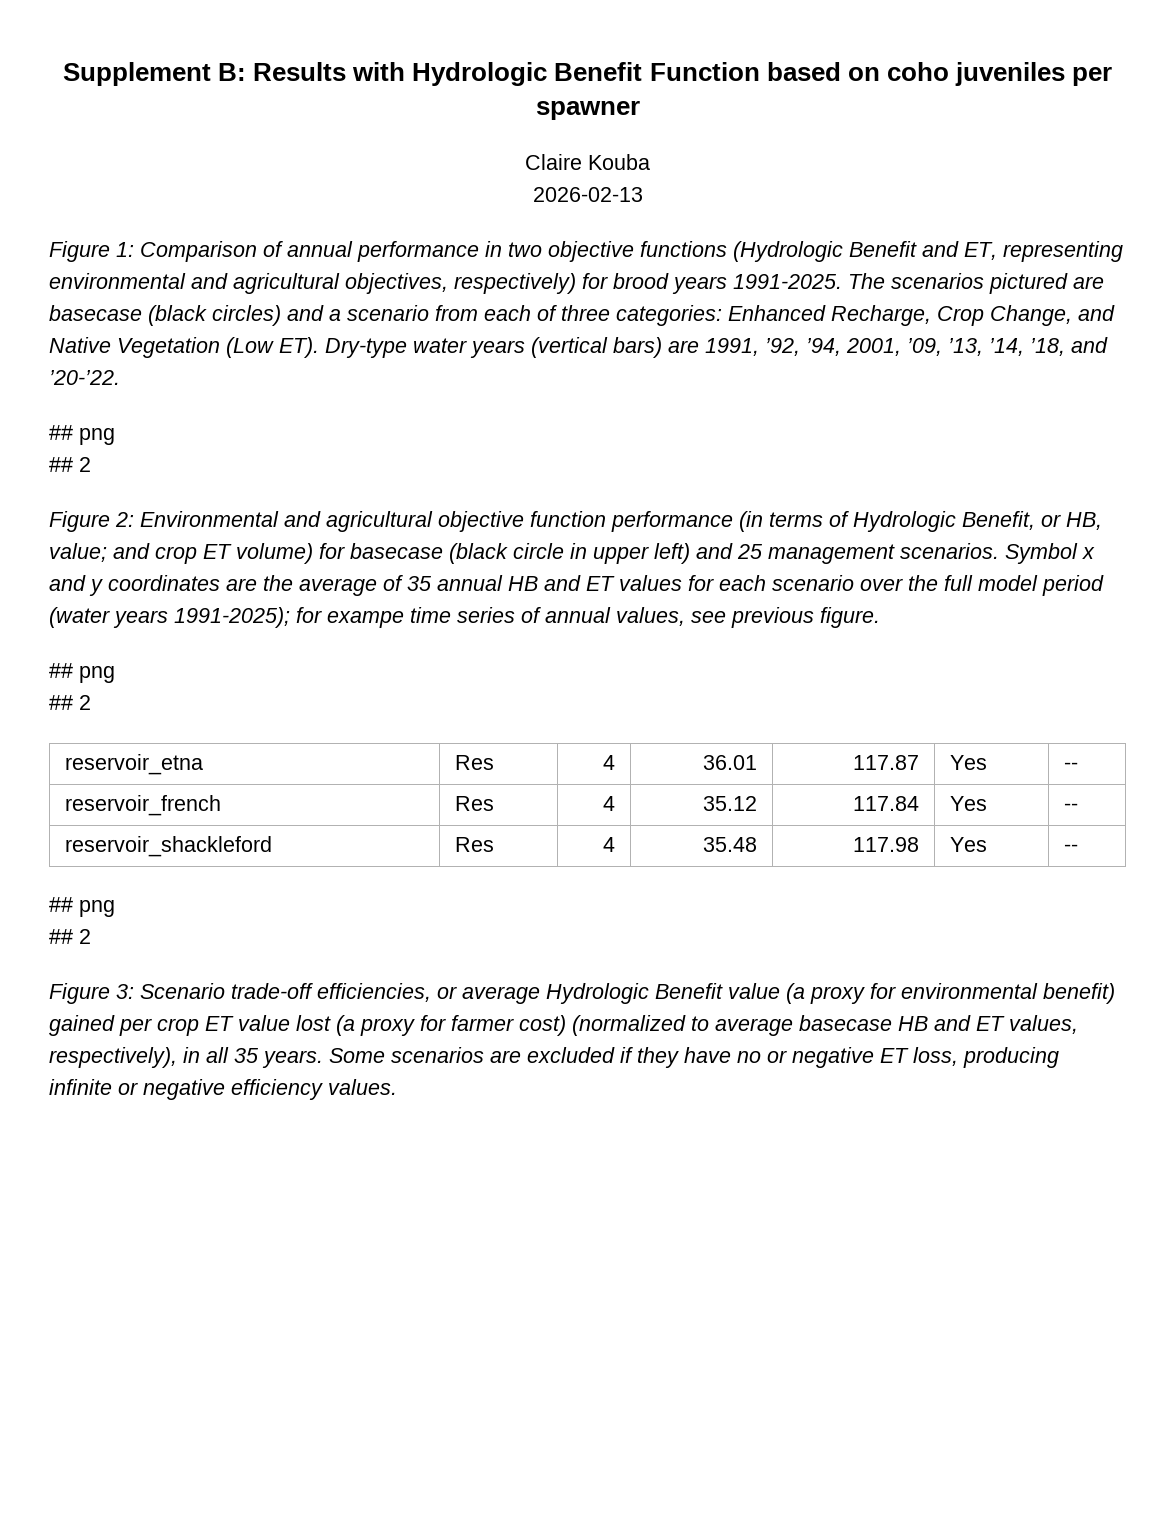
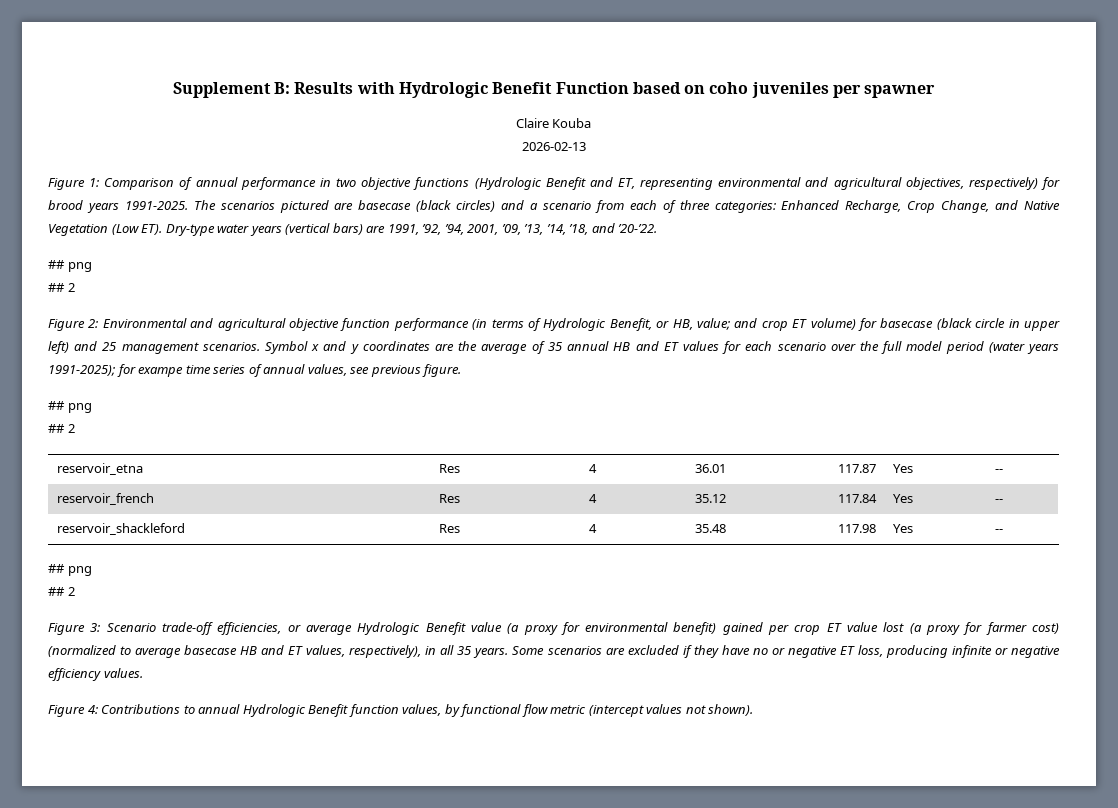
(397, 1087) none -> [48,704,754,717] // Figure 4: Contributions to annual Hydrologic Benefit function values, by functional flow metric (intercept values not shown).

